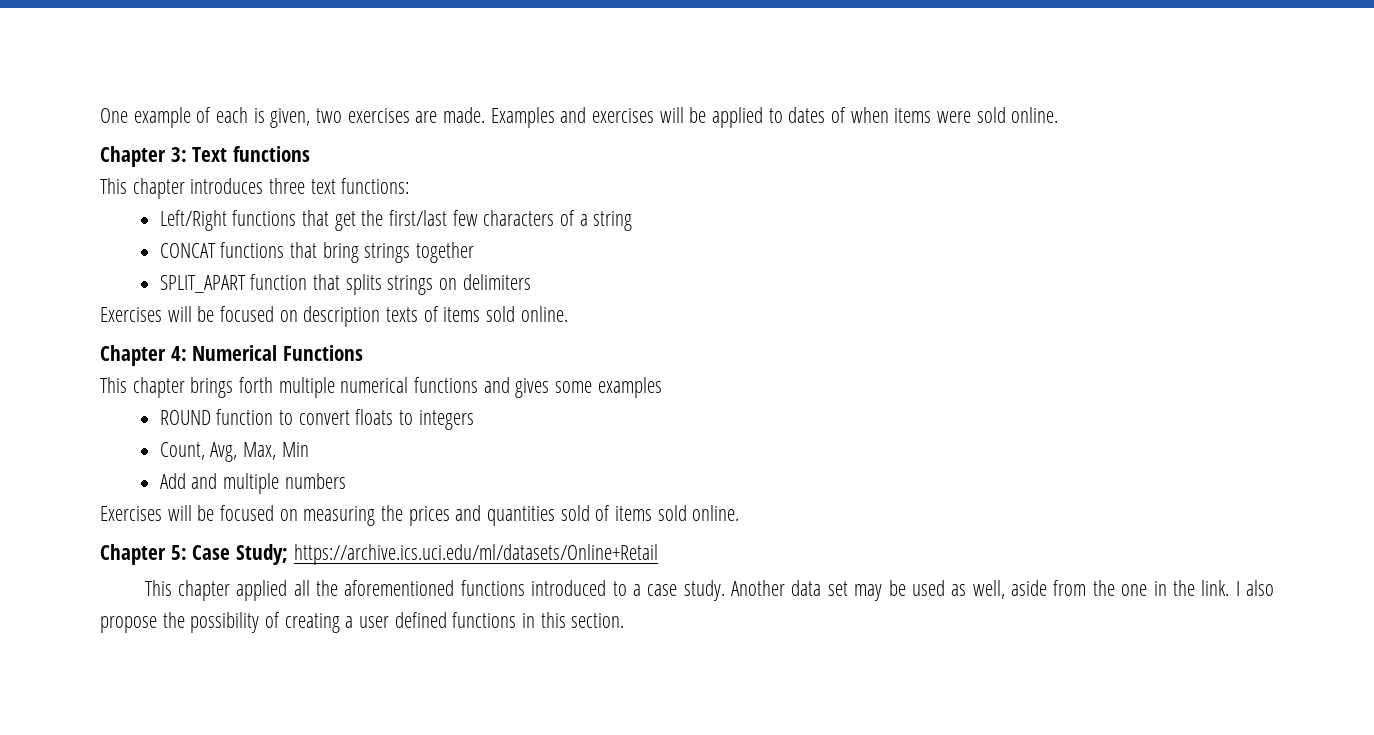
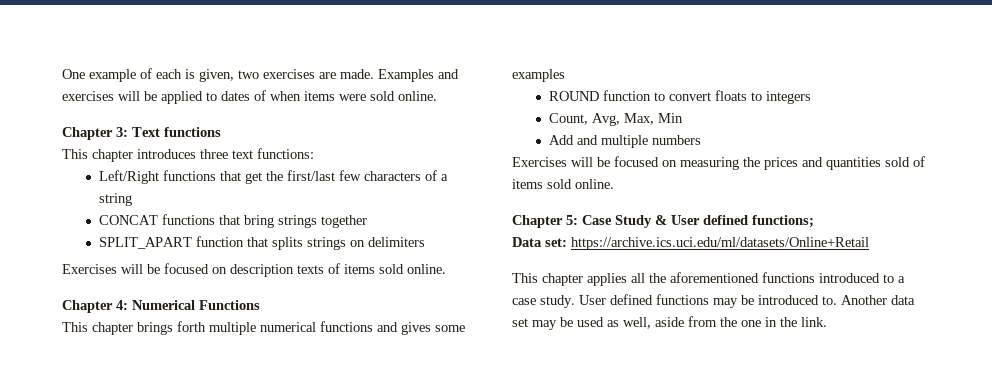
[236,544,289,565] Study; -> [615,215,814,228] [512,237,567,247] Study & User defined functions; // Data set:
[236,580,288,601] applied -> [587,273,627,286] applies
(725, 590) none -> [579,294,837,308] User defined functions may be introduced to.
[1235,580,1275,596] [100,612,625,633] I also propose the possibility of creating a user defined functions in this section. -> (827, 322) none

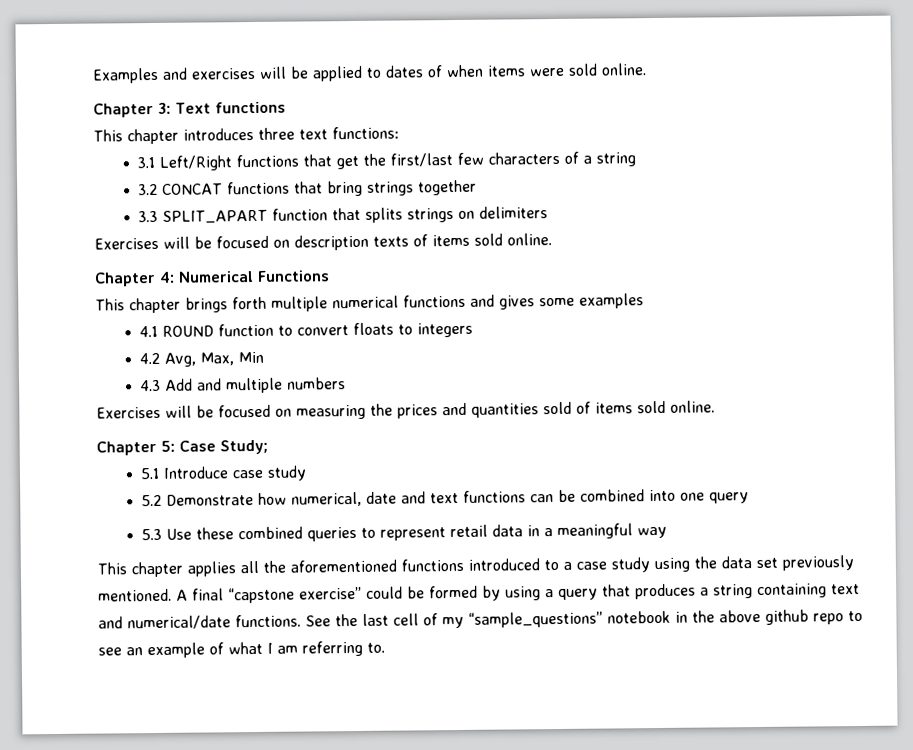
[62,68,374,82] One example of each is given, two exercises are made. -> (92, 75) none
(314, 153) none -> [137,156,156,169] 3.1
(133, 199) none -> [138,183,159,196] 3.2
(368, 221) none -> [138,210,159,223] 3.3
(565, 75) none -> [139,325,159,338] 4.1
[549,113,589,125] Count, -> [139,352,161,365] 4.2
(684, 118) none -> [140,379,162,392] 4.3
[615,215,814,228] [512,237,869,250] Study & User defined functions; // Data set: https://archive.ics.uci.edu/ml/datasets/Online+Retail -> [220,439,268,455] [140,465,308,481] [141,489,750,507] [141,523,668,542] Study; // 5.1 Introduce case study // 5.2 Demonstrate how numerical, date and text functions can be combined into one query // 5.3 Use these combined queries to represent retail data in a meaningful way
[540,294,915,308] [512,316,827,330] study. User defined functions may be introduced to. Another data set may be used as well, aside from the one in the link. -> [611,555,854,573] [98,583,860,604] [98,609,863,630] [98,640,385,659] study using the data set previously mentioned. A final “capstone exercise” could be formed by using a query that produces a string containing text and numerical/date functions. See the last cell of my “sample_questions” notebook in the above github repo to see an example of what I am referring to.

